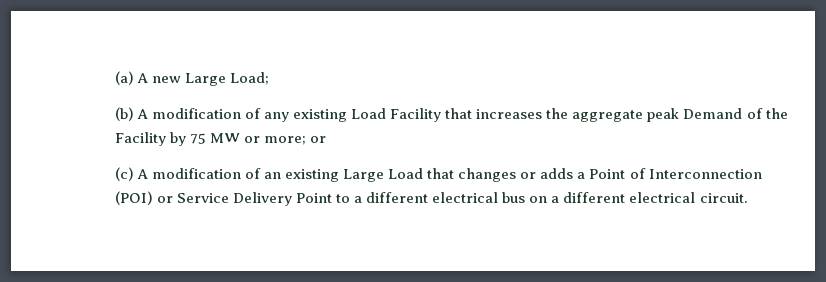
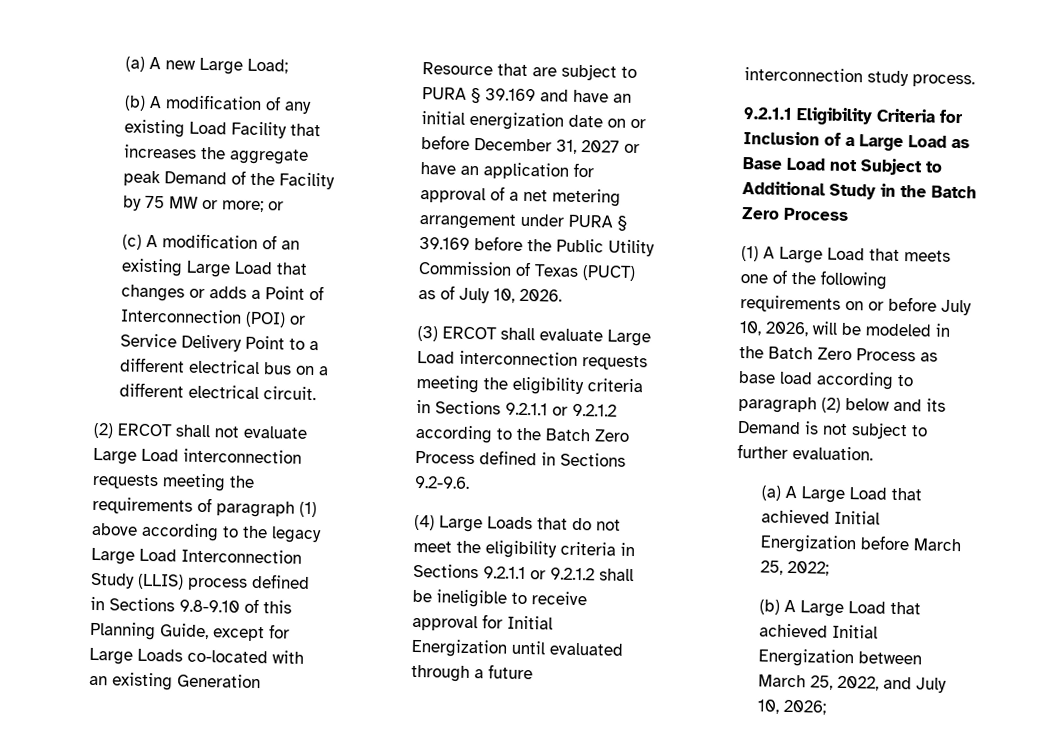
(748, 198) none -> [93,422,309,439] [93,447,303,465] [92,473,256,492] [92,496,318,518] [91,522,323,544] [91,547,303,565] [90,572,311,591] [90,596,293,614] [90,621,291,642] [89,647,305,665] [89,672,262,691] [422,62,638,81] [422,87,633,104] [421,111,647,131] [421,135,641,154] [420,162,595,180] [420,186,622,207] [419,212,628,231] [419,236,656,257] [418,260,637,282] [418,285,563,304] [417,325,652,347] [417,350,649,371] [416,374,644,396] [416,399,618,417] [415,424,631,444] [415,450,627,467] [414,475,471,489] [414,514,622,533] [413,540,636,559] [413,563,635,582] [412,589,588,608] [412,614,554,632] [411,638,625,658] [411,664,534,683] [744,67,976,88] [743,107,965,126] [743,131,971,152] [742,157,944,176] [742,181,978,200] [741,207,850,222] [741,246,952,264] [740,269,889,290] [740,294,973,316] [739,320,952,337] [739,345,939,362] [738,370,915,390] [738,395,947,414] [737,420,929,440] [737,443,874,461] [760,485,922,503] [760,509,880,525] [759,534,962,554] [759,560,829,576] [758,599,921,617] [758,623,878,639] [757,648,922,668] [757,674,947,693] [756,699,826,715] // (2) ERCOT shall not evaluate Large Load interconnection requests meeting the requirements of paragraph (1) above according to the legacy Large Load Interconnection Study (LLIS) process defined in Sections 9.8-9.10 of this Planning Guide, except for Large Loads co-located with an existing Generation Resource that are subject to PURA § 39.169 and have an initial energization date on or before December 31, 2027 or have an application for approval of a net metering arrangement under PURA § 39.169 before the Public Utility Commission of Texas (PUCT) as of July 10, 2026. // (3) ERCOT shall evaluate Large Load interconnection requests meeting the eligibility criteria in Sections 9.2.1.1 or 9.2.1.2 according to the Batch Zero Process defined in Sections 9.2-9.6. // (4) Large Loads that do not meet the eligibility criteria in Sections 9.2.1.1 or 9.2.1.2 shall be ineligible to receive approval for Initial Energization until evaluated through a future interconnection study process. // 9.2.1.1 Eligibility Criteria for Inclusion of a Large Load as Base Load not Subject to Additional Study in the Batch Zero Process // (1) A Large Load that meets one of the following requirements on or before July 10, 2026, will be modeled in the Batch Zero Process as base load according to paragraph (2) below and its Demand is not subject to further evaluation. // (a) A Large Load that achieved Initial Energization before March 25, 2022; // (b) A Large Load that achieved Initial Energization between March 25, 2022, and July 10, 2026;

